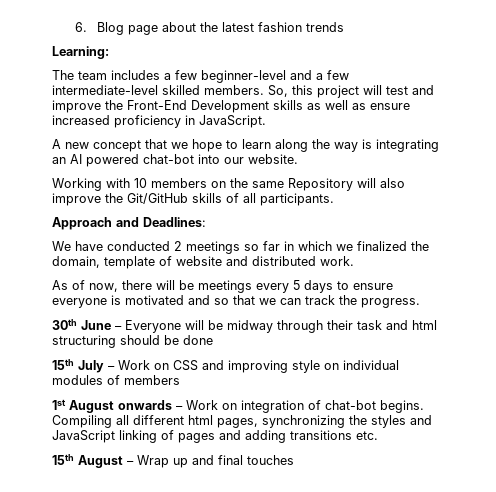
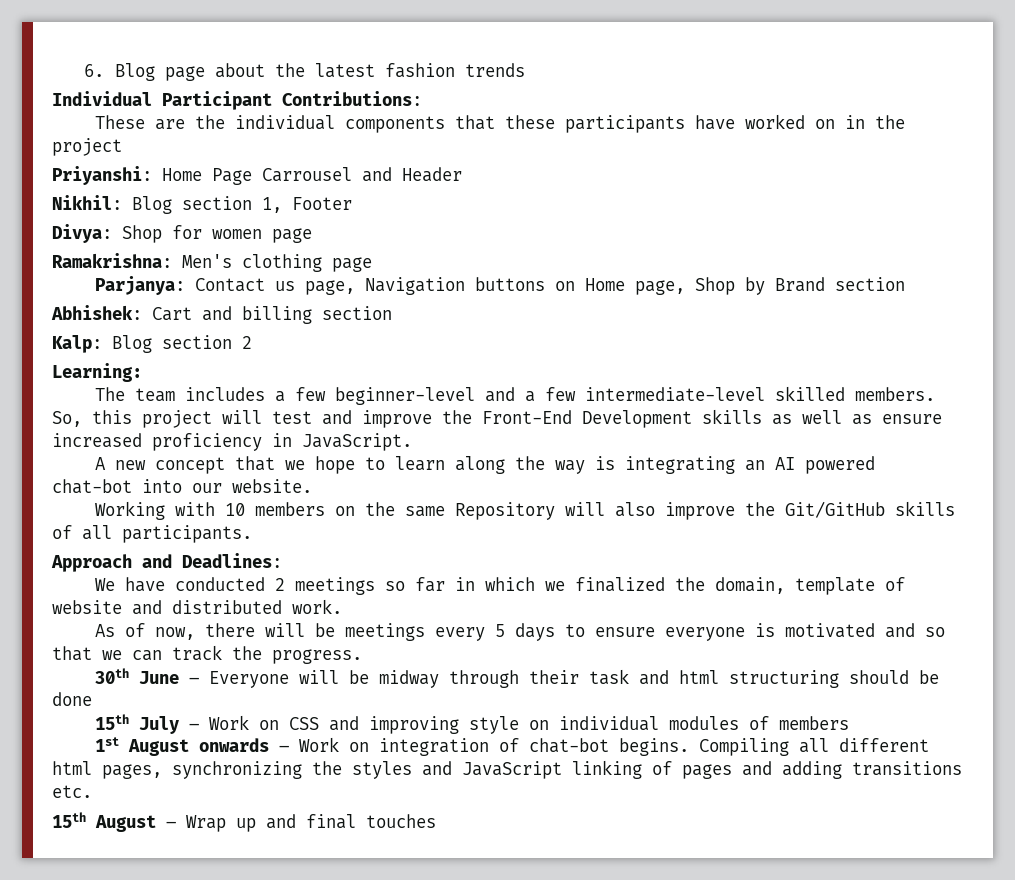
(345, 27) none -> [52,91,422,110] [94,114,905,133] [52,138,122,156] [52,166,462,185] [52,195,352,214] [52,224,312,243] [52,253,372,272] [94,276,905,295] [51,305,392,324] [52,335,252,353] // Individual Participant Contributions: // These are the individual components that these participants have worked on in the project // Priyanshi: Home Page Carrousel and Header // Nikhil: Blog section 1, Footer // Divya: Shop for women page // Ramakrishna: Men's clothing page // Parjanya: Contact us page, Navigation buttons on Home page, Shop by Brand section // Abhishek: Cart and billing section // Kalp: Blog section 2

